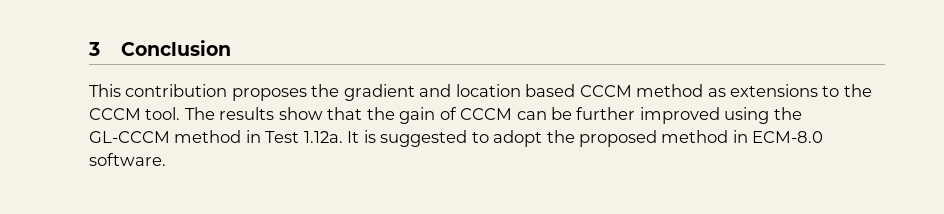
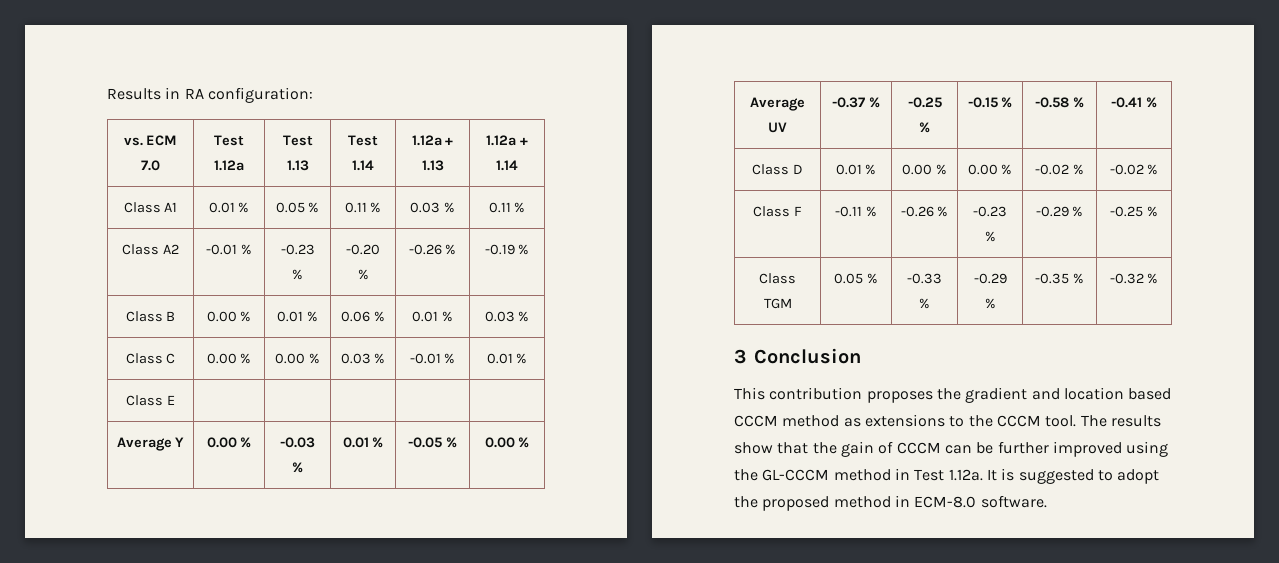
(88, 49) none -> [107,87,313,103] [123,135,178,146] [141,160,160,171] [214,135,244,146] [214,160,244,171] [282,135,313,146] [286,160,309,171] [348,135,378,146] [352,160,374,171] [411,135,454,146] [421,160,444,171] [486,135,528,146] [496,160,518,171] [123,202,178,213] [208,202,250,213] [275,202,320,213] [344,202,382,213] [410,202,455,213] [488,202,526,213] [122,244,179,255] [206,244,252,255] [280,244,315,255] [292,269,303,280] [346,244,380,255] [357,269,369,280] [408,244,457,255] [484,244,530,255] [125,311,176,322] [206,311,252,322] [277,311,318,322] [341,311,385,322] [412,311,453,322] [484,311,530,322] [125,353,176,364] [206,353,252,364] [275,353,320,364] [340,353,386,364] [409,353,456,364] [486,353,528,364] [126,395,175,406] [116,437,185,451] [206,437,252,448] [280,437,315,448] [292,462,303,473] [342,437,384,448] [408,437,457,448] [484,437,530,448] [750,97,805,111] [768,122,787,133] [832,97,880,108] [907,97,942,108] [919,122,930,133] [967,97,1013,108] [1035,97,1084,108] [1111,97,1157,108] [752,164,803,175] [835,164,877,175] [902,164,947,175] [967,164,1013,175] [1035,164,1084,175] [1109,164,1159,175] [753,206,802,217] [835,206,877,217] [900,206,949,217] [973,206,1007,217] [984,231,996,242] [1035,206,1084,217] [1110,206,1158,217] [759,273,796,284] [763,298,792,309] [834,273,878,284] [907,273,942,284] [919,298,930,309] [973,273,1007,284] [984,298,996,309] [1035,273,1084,284] [1109,273,1159,284] Results in RA configuration: // vs. ECM 7.0 | Test 1.12a | Test 1.13 | Test 1.14 | 1.12a + 1.13 | 1.12a + 1.14 // Class A1 | 0.01 % | 0.05 % | 0.11 % | 0.03 % | 0.11 % // Class A2 | -0.01 % | -0.23 % | -0.20 % | -0.26 % | -0.19 % // Class B | 0.00 % | 0.01 % | 0.06 % | 0.01 % | 0.03 % // Class C | 0.00 % | 0.00 % | 0.03 % | -0.01 % | 0.01 % // Class E | | | | | // Average Y | 0.00 % | -0.03 % | 0.01 % | -0.05 % | 0.00 % // Average UV | -0.37 % | -0.25 % | -0.15 % | -0.58 % | -0.41 % // Class D | 0.01 % | 0.00 % | 0.00 % | -0.02 % | -0.02 % // Class F | -0.11 % | -0.26 % | -0.23 % | -0.29 % | -0.25 % // Class TGM | 0.05 % | -0.33 % | -0.29 % | -0.35 % | -0.32 % //

